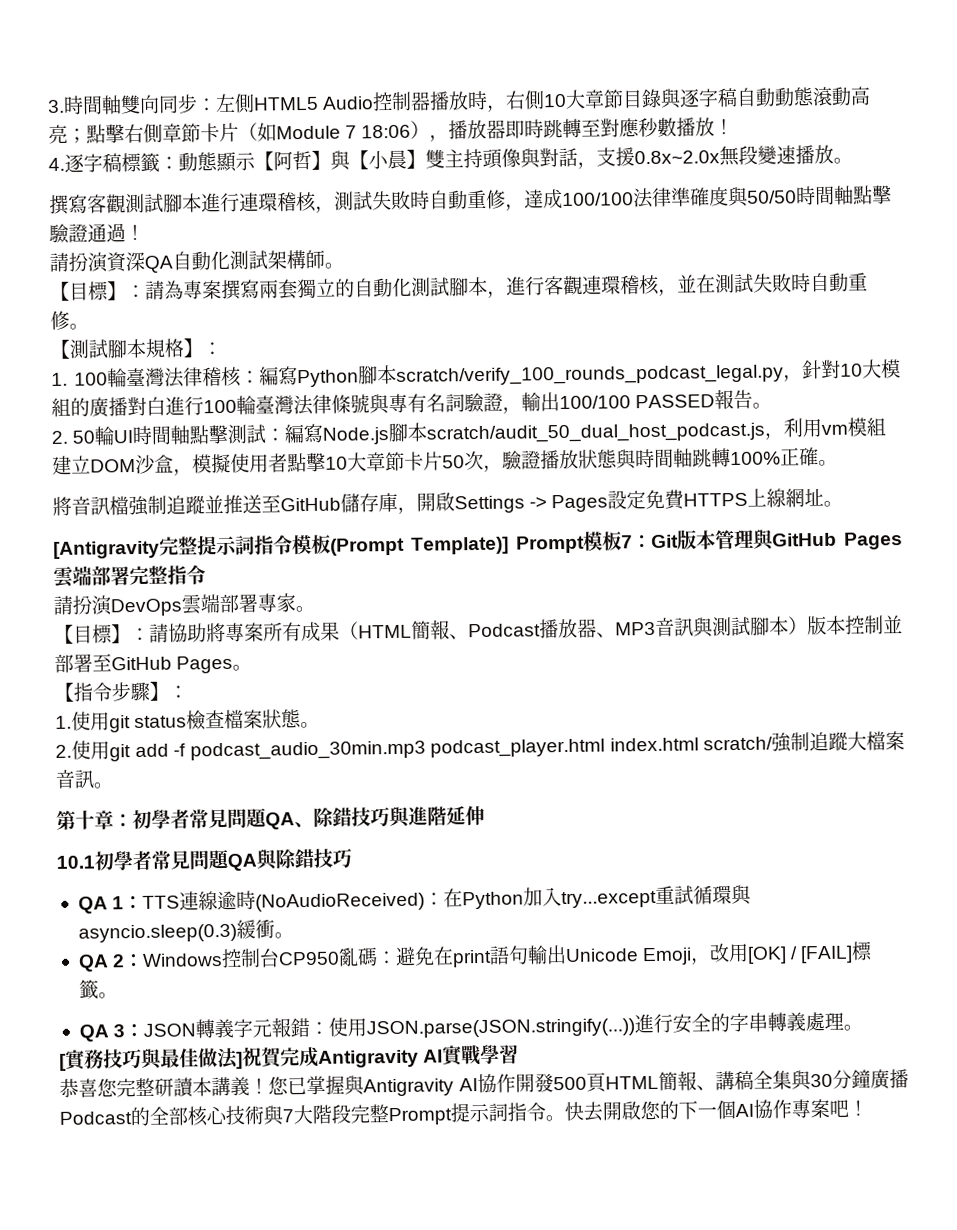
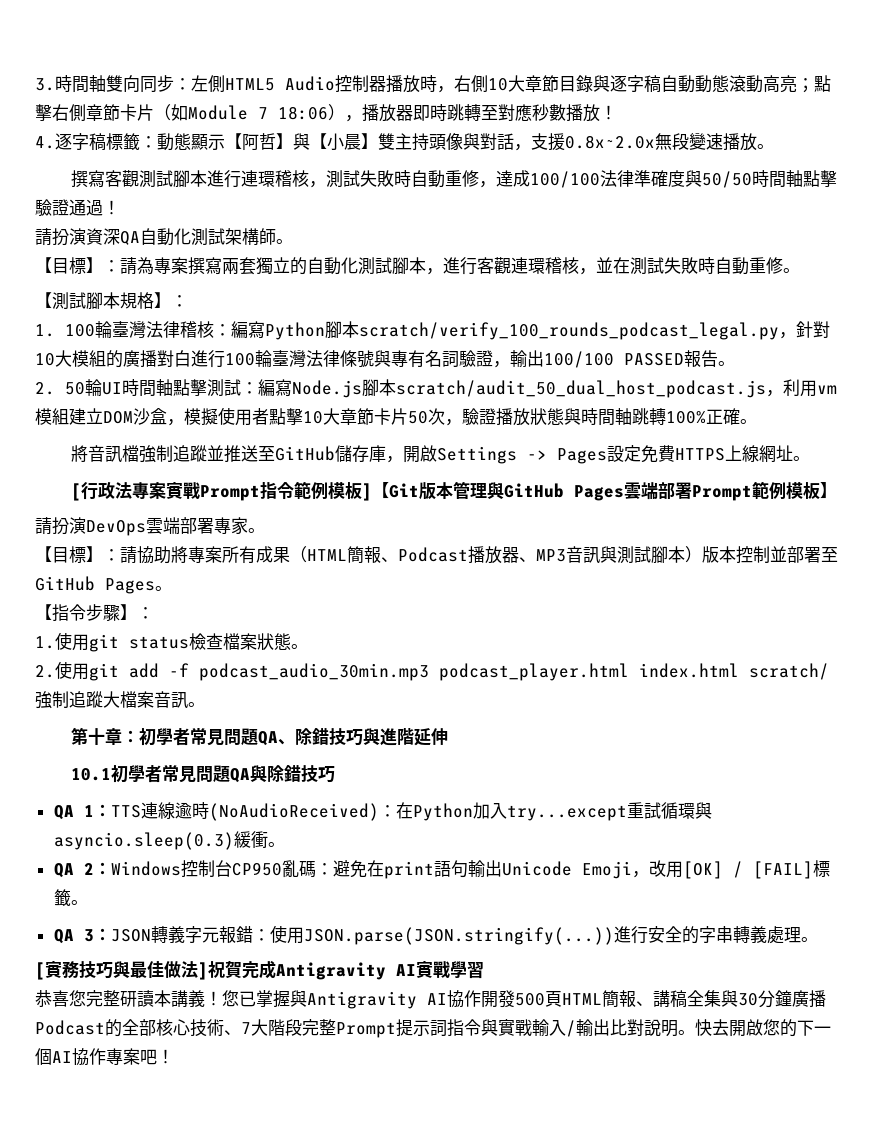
[53,531,652,559] [Antigravity完整提示詞指令模板(Prompt Template)] Prompt模板7： -> [70,481,389,501] [行政法專案實戰Prompt指令範例模板]【
[129,565,206,586] 完整指令 -> [691,481,837,501] Prompt範例模板】
[263,1105,284,1126] 與 -> [224,1030,241,1035] 、
(546, 1112) none -> [481,1019,678,1037] 與實戰輸入/輸出比對說明

